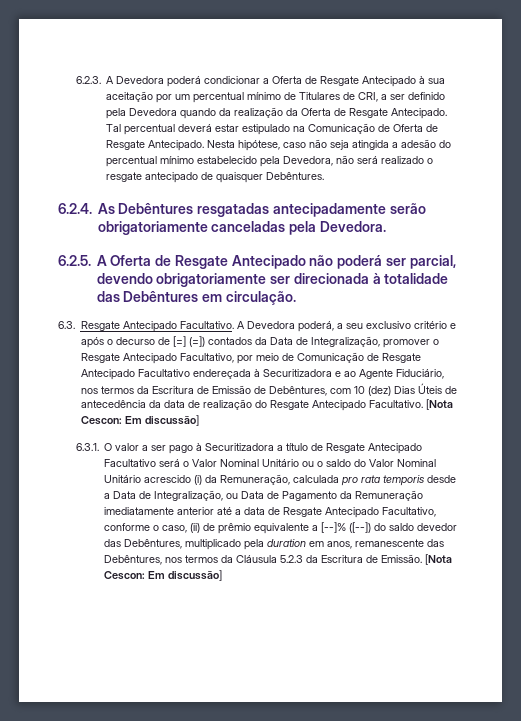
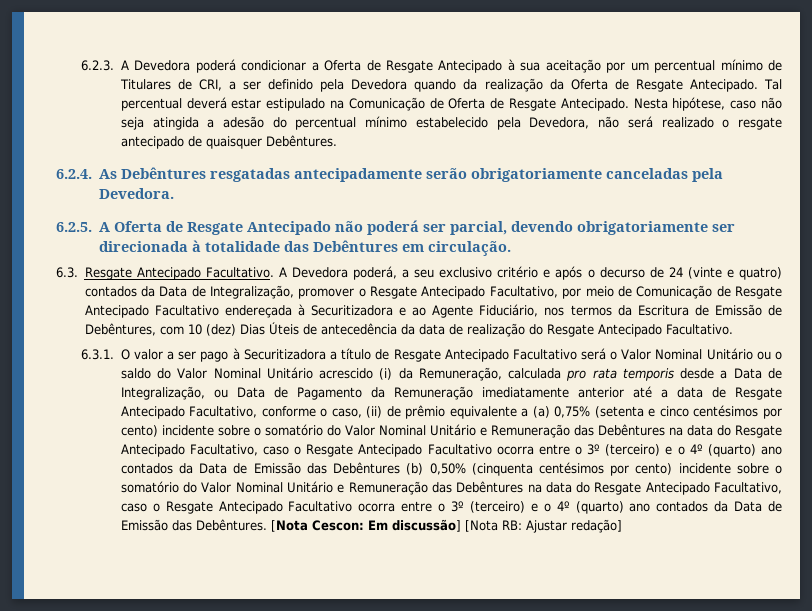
[172,336,205,347] [=] (=]) -> [668,267,783,280] 24 (vinte e quatro)
[425,399,453,410] [80,415,199,426] [Nota Cescon: Em discussão] -> (734, 329) none
[321,522,458,533] [104,539,445,550] [104,554,453,565] [104,570,223,581] [--]% ([--]) do saldo devedor das Debêntures, multiplicado pela duration em anos, remanescente das Debêntures, nos termos da Cláusula 5.2.3 da Escritura de Emissão. [Nota Cescon: Em discussão] -> [532,405,782,419] [120,424,782,438] [120,444,782,457] [120,462,782,476] [120,481,783,495] [120,501,782,514] [120,519,622,533] (a) 0,75% (setenta e cinco centésimos por cento) incidente sobre o somatório do Valor Nominal Unitário e Remuneração das Debêntures na data do Resgate Antecipado Facultativo, caso o Resgate Antecipado Facultativo ocorra entre o 3º (terceiro) e o 4º (quarto) ano contados da Data de Emissão das Debêntures (b) 0,50% (cinquenta centésimos por cento) incidente sobre o somatório do Valor Nominal Unitário e Remuneração das Debêntures na data do Resgate Antecipado Facultativo, caso o Resgate Antecipado Facultativo ocorra entre o 3º (terceiro) e o 4º (quarto) ano contados da Data de Emissão das Debêntures. [Nota Cescon: Em discussão] [Nota RB: Ajustar redação]

